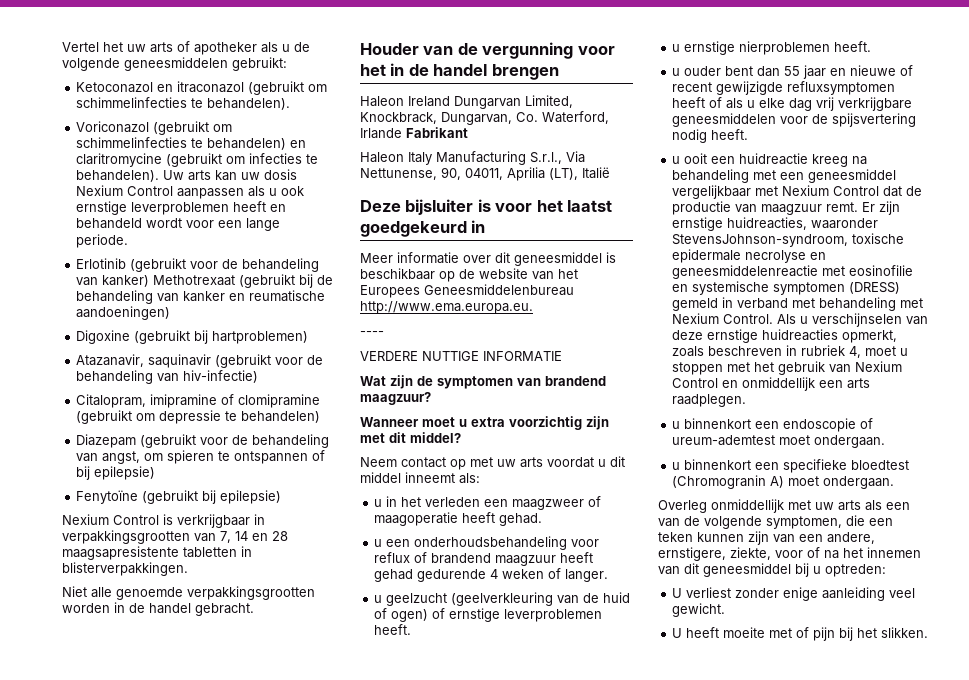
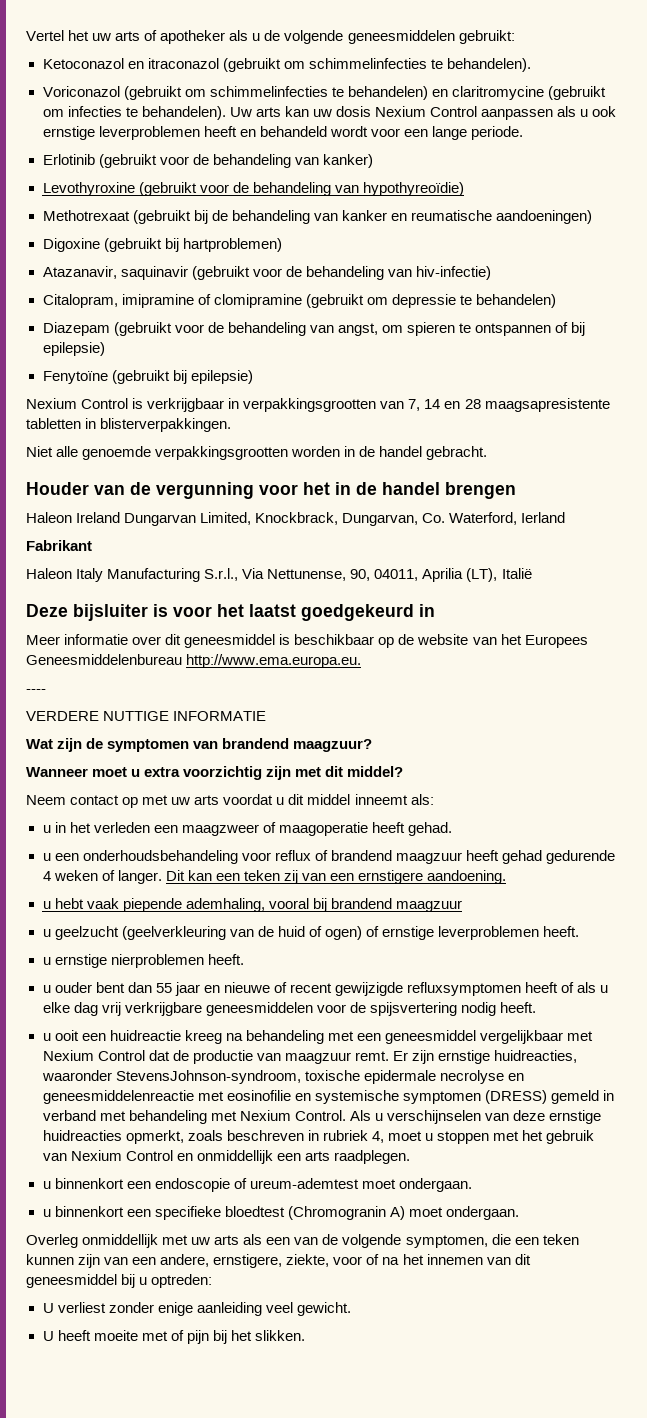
(150, 281) none -> [42,182,464,196] // Levothyroxine (gebruikt voor de behandeling van hypothyreoïdie) //
[360,128,402,139] Irlande -> [521,512,566,523] Ierland //
(609, 575) none -> [165,870,507,884] [42,898,462,912] Dit kan een teken zij van een ernstigere aandoening. // u hebt vaak piepende ademhaling, vooral bij brandend maagzuur

